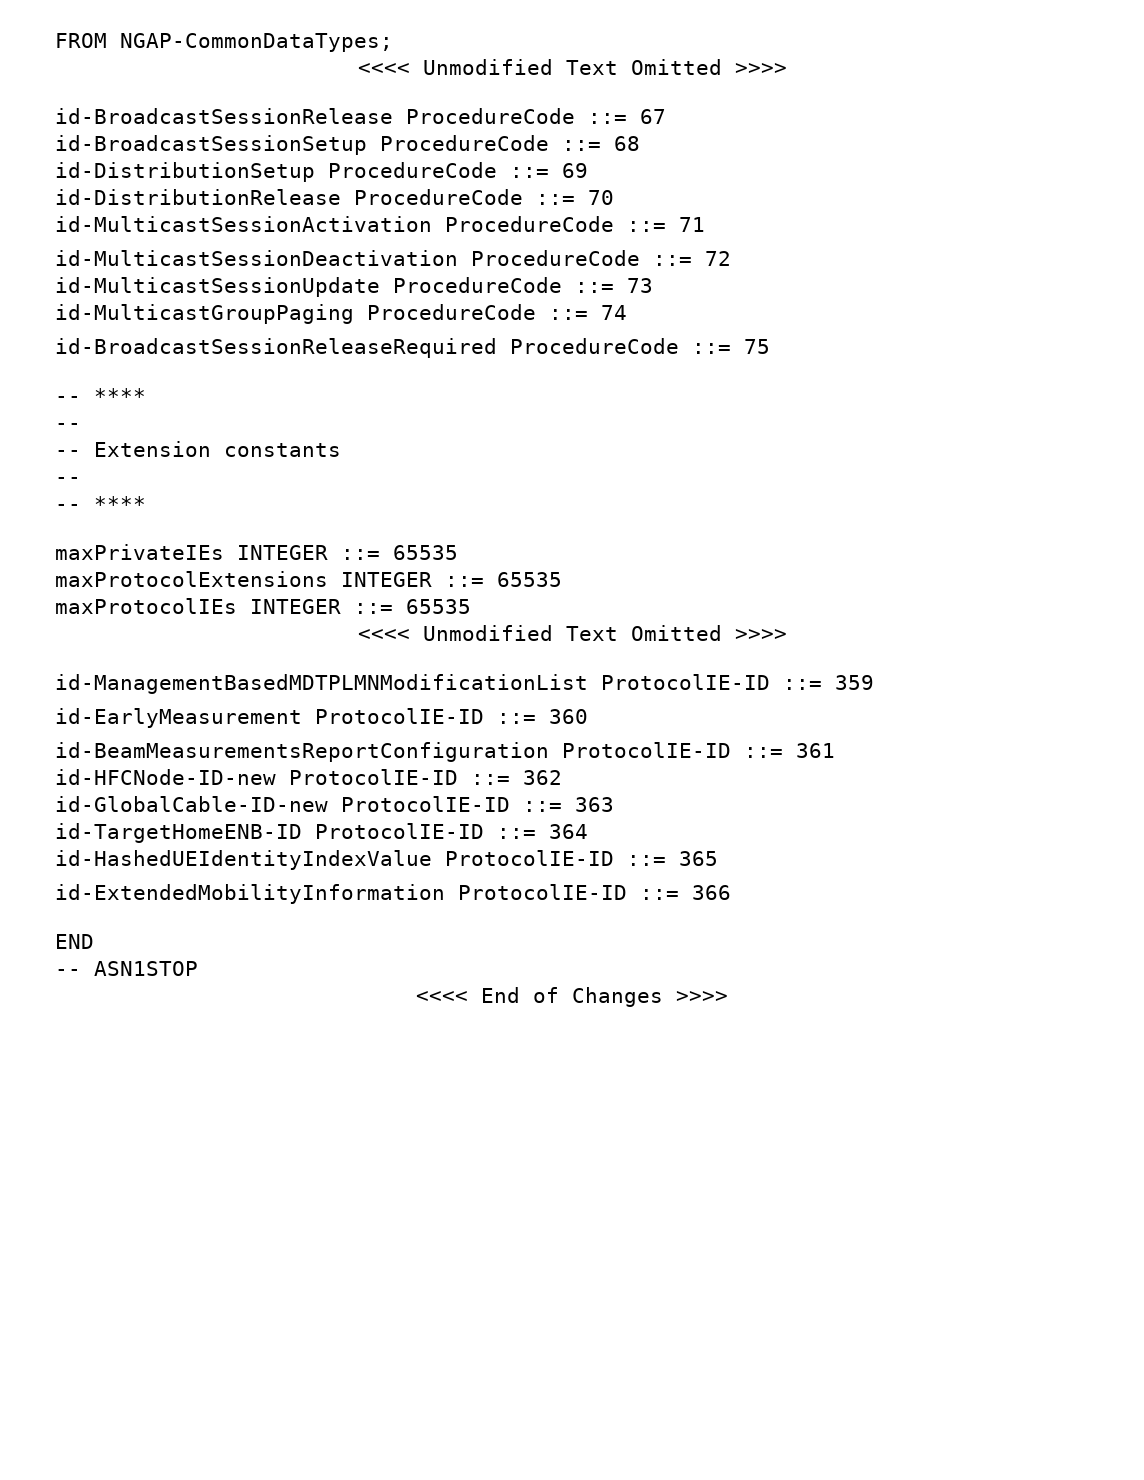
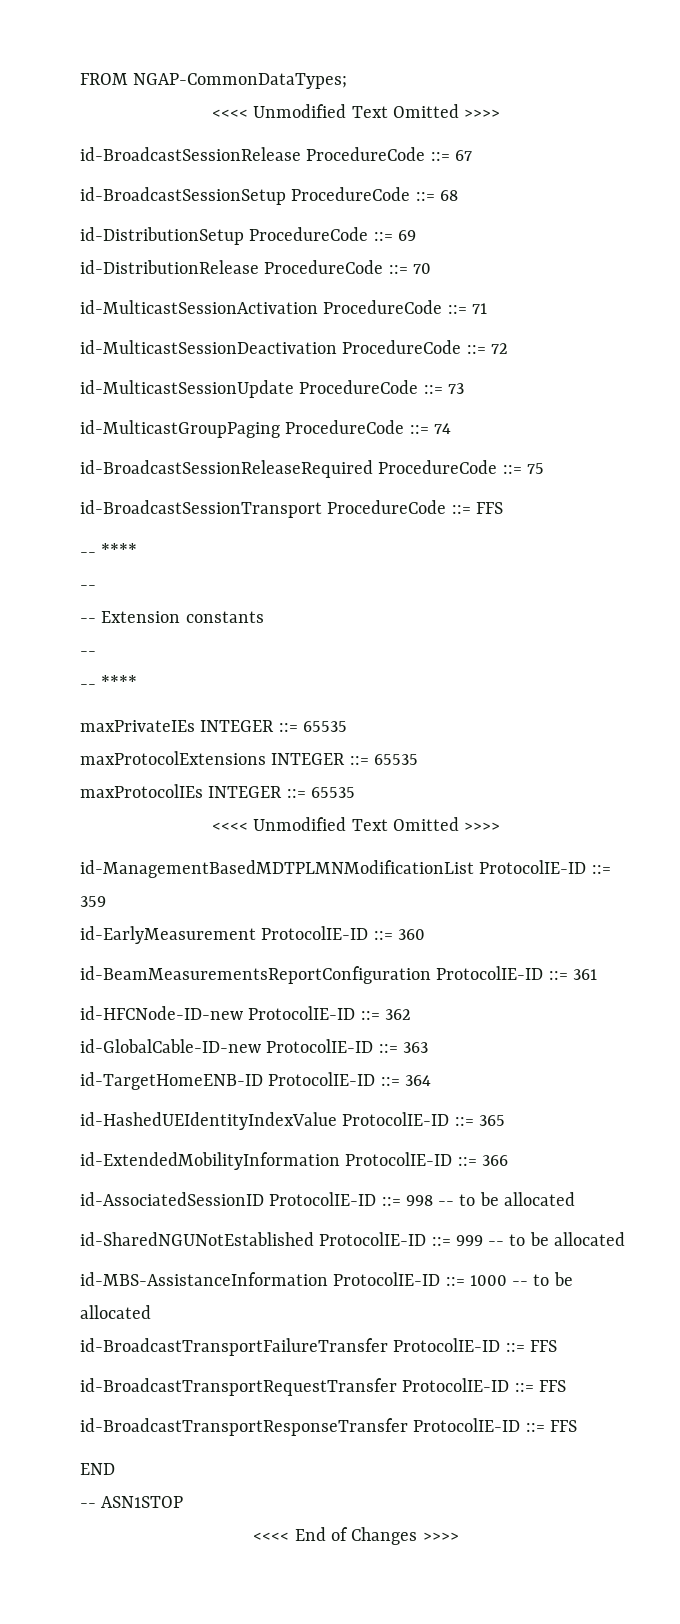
(770, 346) none -> [80,500,503,518] // id-BroadcastSessionTransport ProcedureCode ::= FFS
(731, 892) none -> [80,1192,575,1206] [80,1232,625,1246] [80,1272,573,1286] [80,1305,151,1319] [80,1338,557,1356] [80,1378,566,1396] [80,1418,577,1436] // id-AssociatedSessionID ProtocolIE-ID ::= 998 -- to be allocated // id-SharedNGUNotEstablished ProtocolIE-ID ::= 999 -- to be allocated // id-MBS-AssistanceInformation ProtocolIE-ID ::= 1000 -- to be allocated // id-BroadcastTransportFailureTransfer ProtocolIE-ID ::= FFS // id-BroadcastTransportRequestTransfer ProtocolIE-ID ::= FFS // id-BroadcastTransportResponseTransfer ProtocolIE-ID ::= FFS

